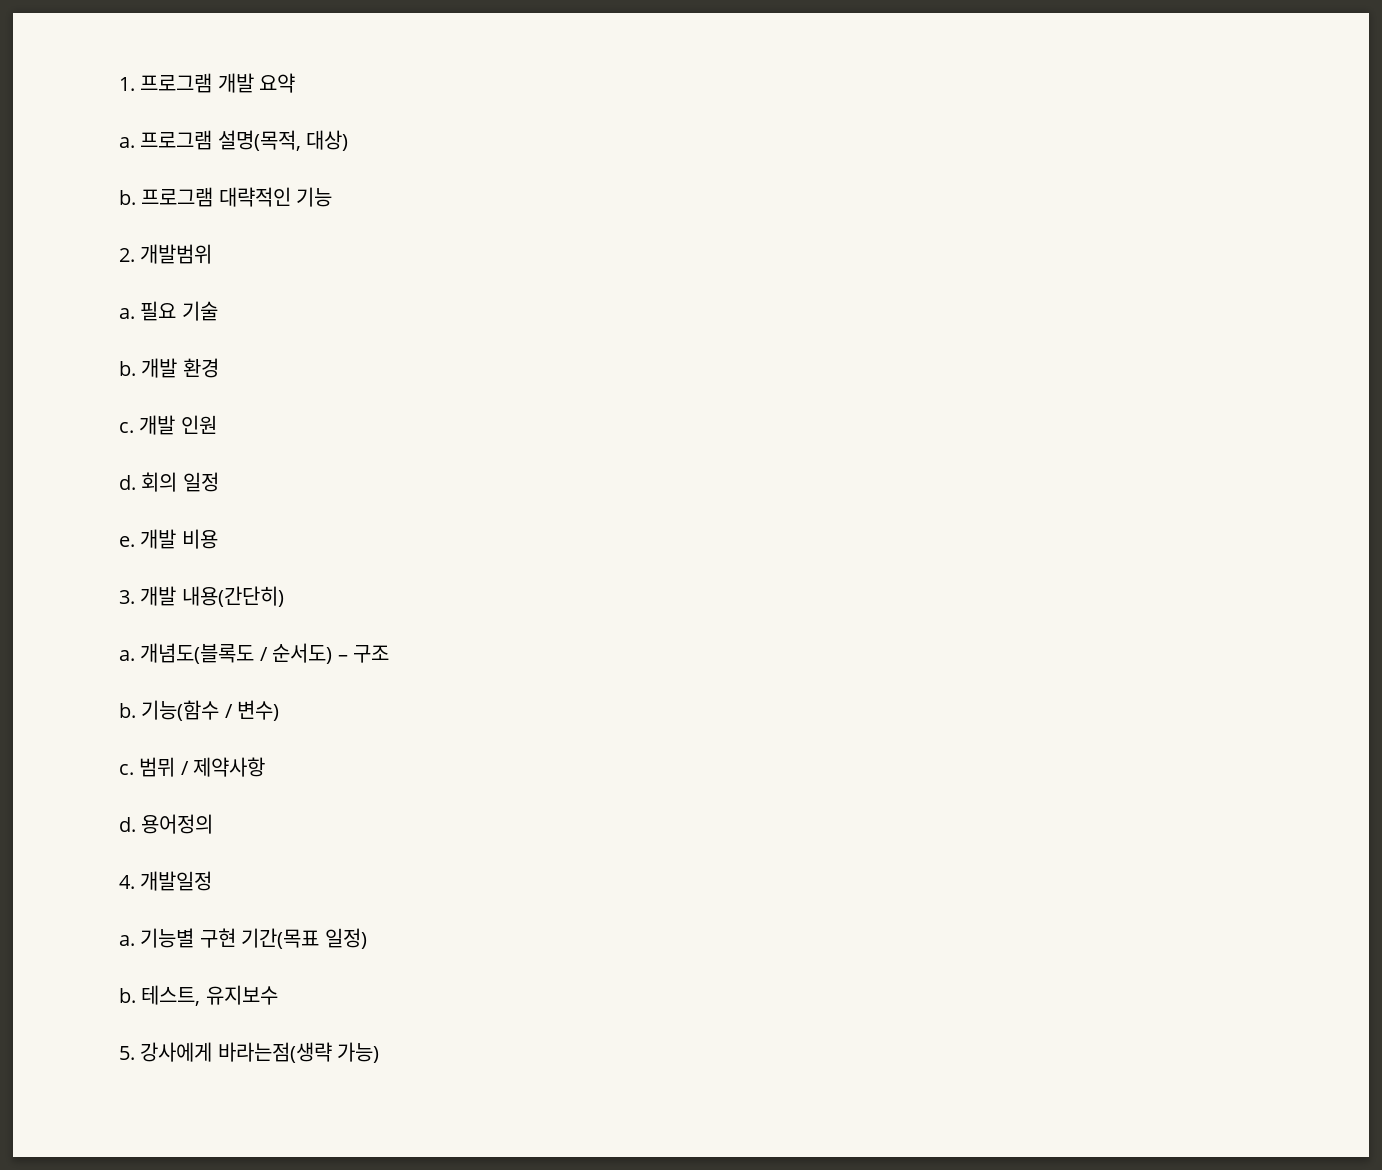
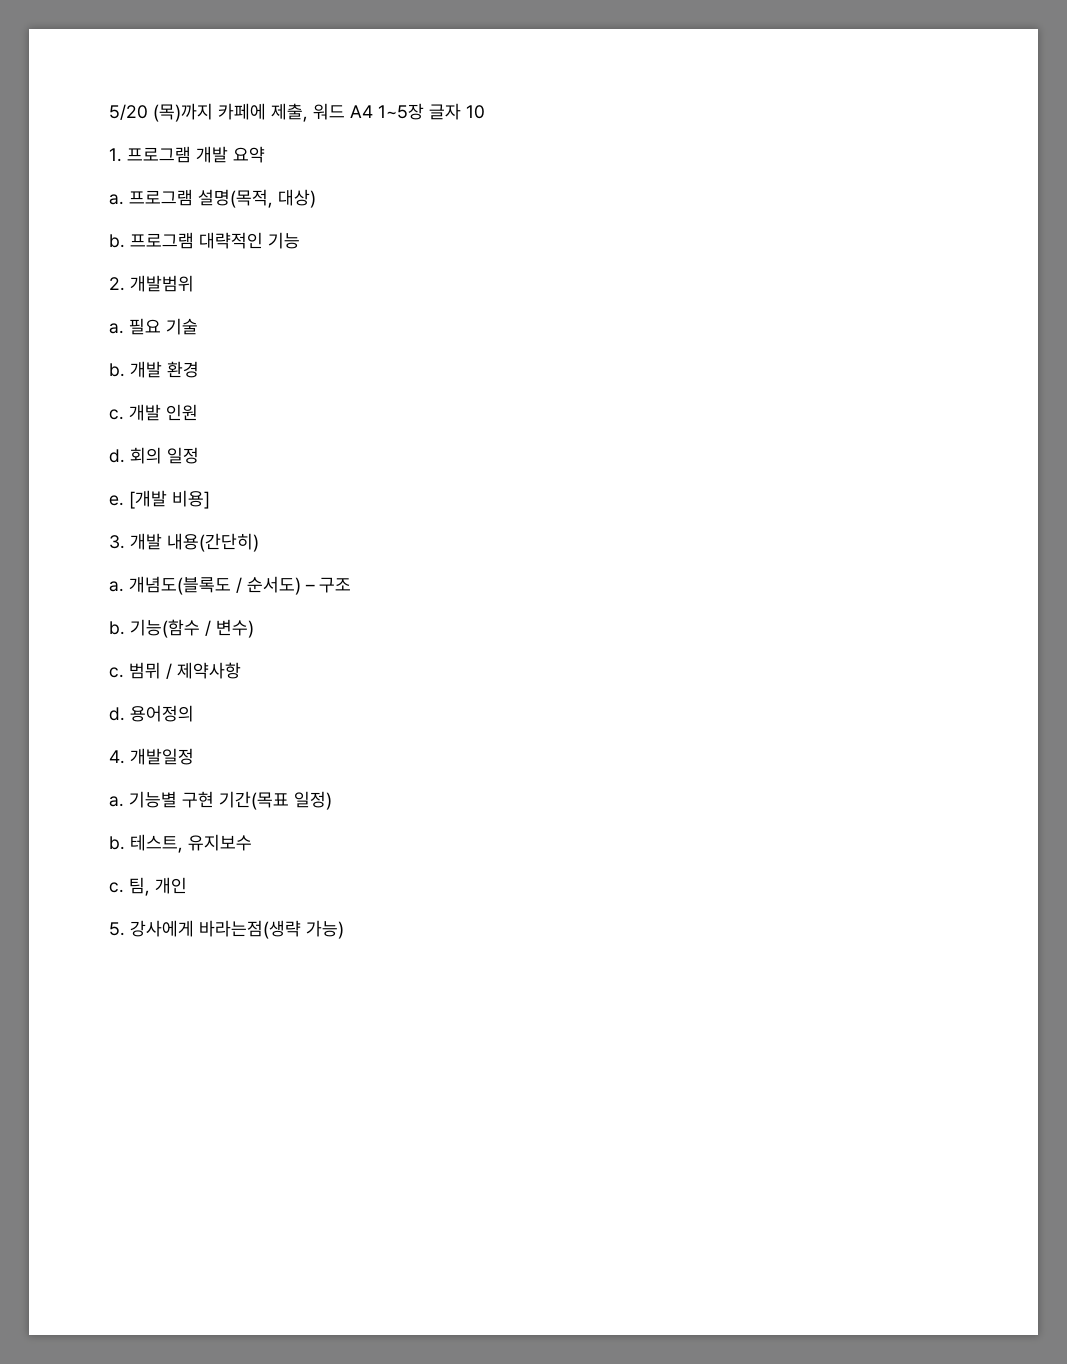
(119, 84) none -> [109,103,485,122] 5/20 (목)까지 카페에 제출, 워드 A4 1~5장 글자 10 //
[140,529,218,549] 개발 비용 -> [129,490,210,509] [개발 비용]
(278, 995) none -> [109,877,187,896] // c. 팀, 개인

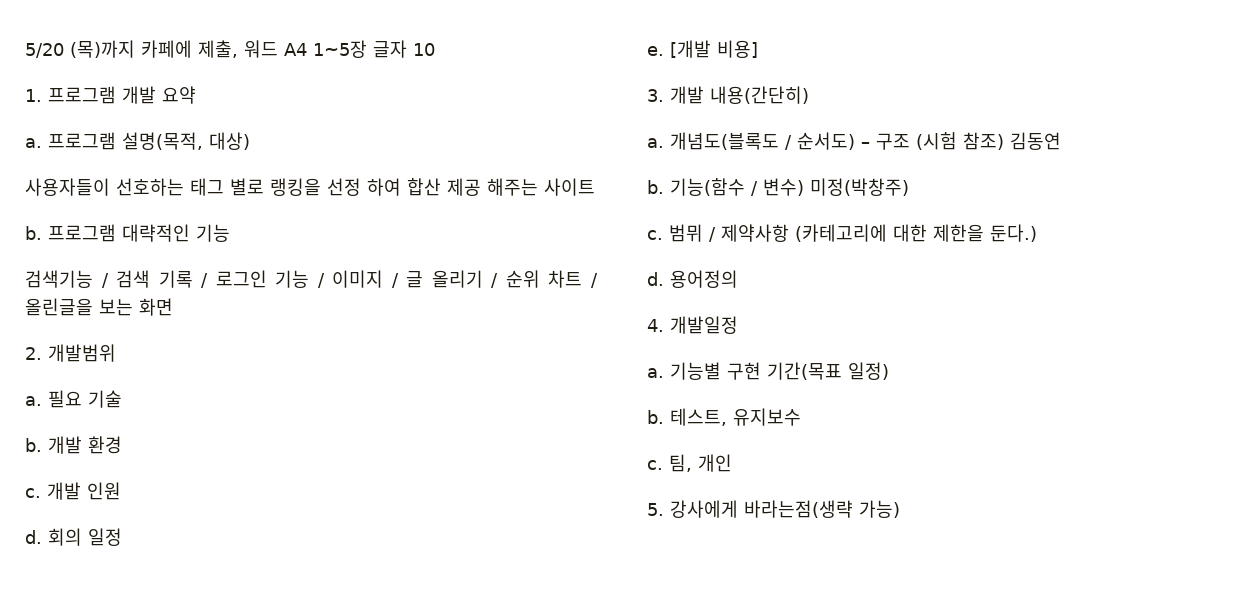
[109,232,300,249] b. 프로그램 대략적인 기능 -> [25,178,595,196] [25,224,230,242] [25,270,599,288] [25,298,173,316] 사용자들이 선호하는 태그 별로 랭킹을 선정 하여 합산 제공 해주는 사이트 // b. 프로그램 대략적인 기능 // 검색기능 / 검색 기록 / 로그인 기능 / 이미지 / 글 올리기 / 순위 차트 / 올린글을 보는 화면
(351, 585) none -> [916,132,1061,150] (시험 참조) 김동연
(254, 628) none -> [810,178,909,196] 미정(박창주)
(241, 670) none -> [795,224,1037,242] (카테고리에 대한 제한을 둔다.)

